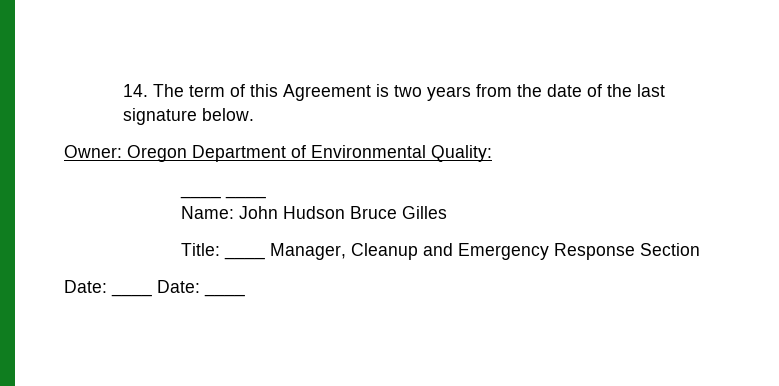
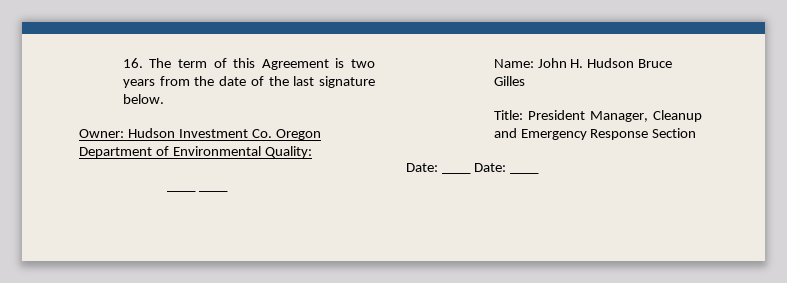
[122,84,148,97] 14. -> [122,58,143,68] 16.
(122, 151) none -> [127,128,272,138] Hudson Investment Co.
(279, 212) none -> [570,59,584,68] H.
[224,256,266,260] ____ -> [527,110,585,120] President

